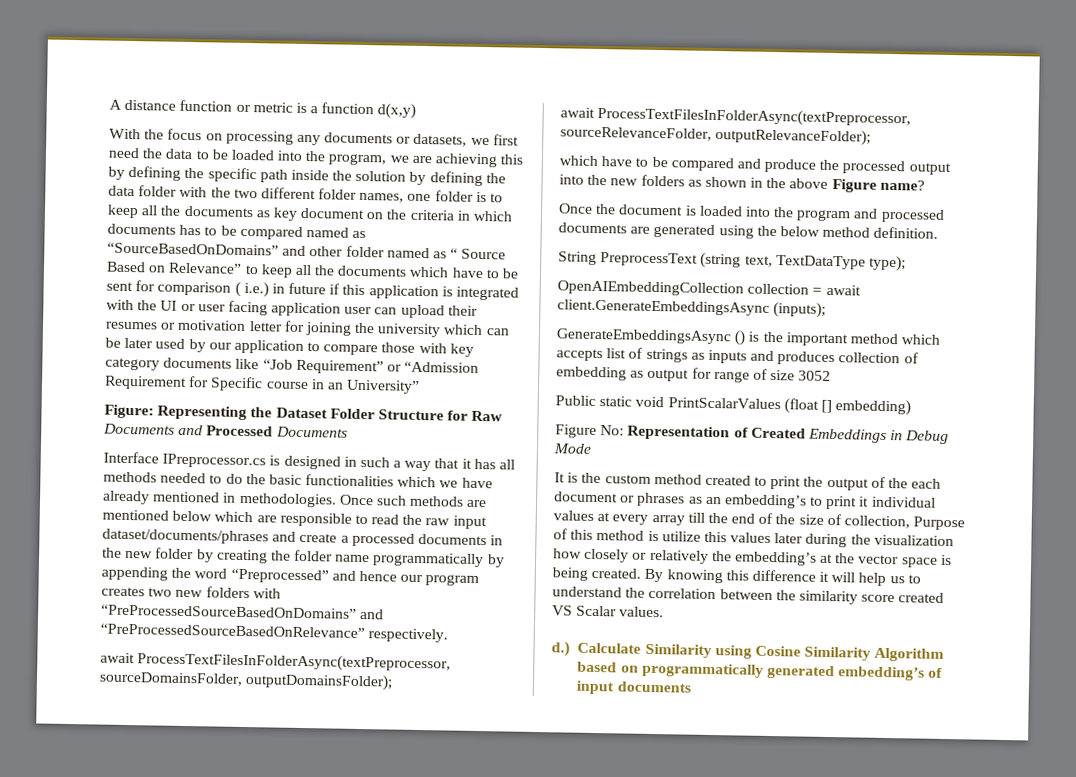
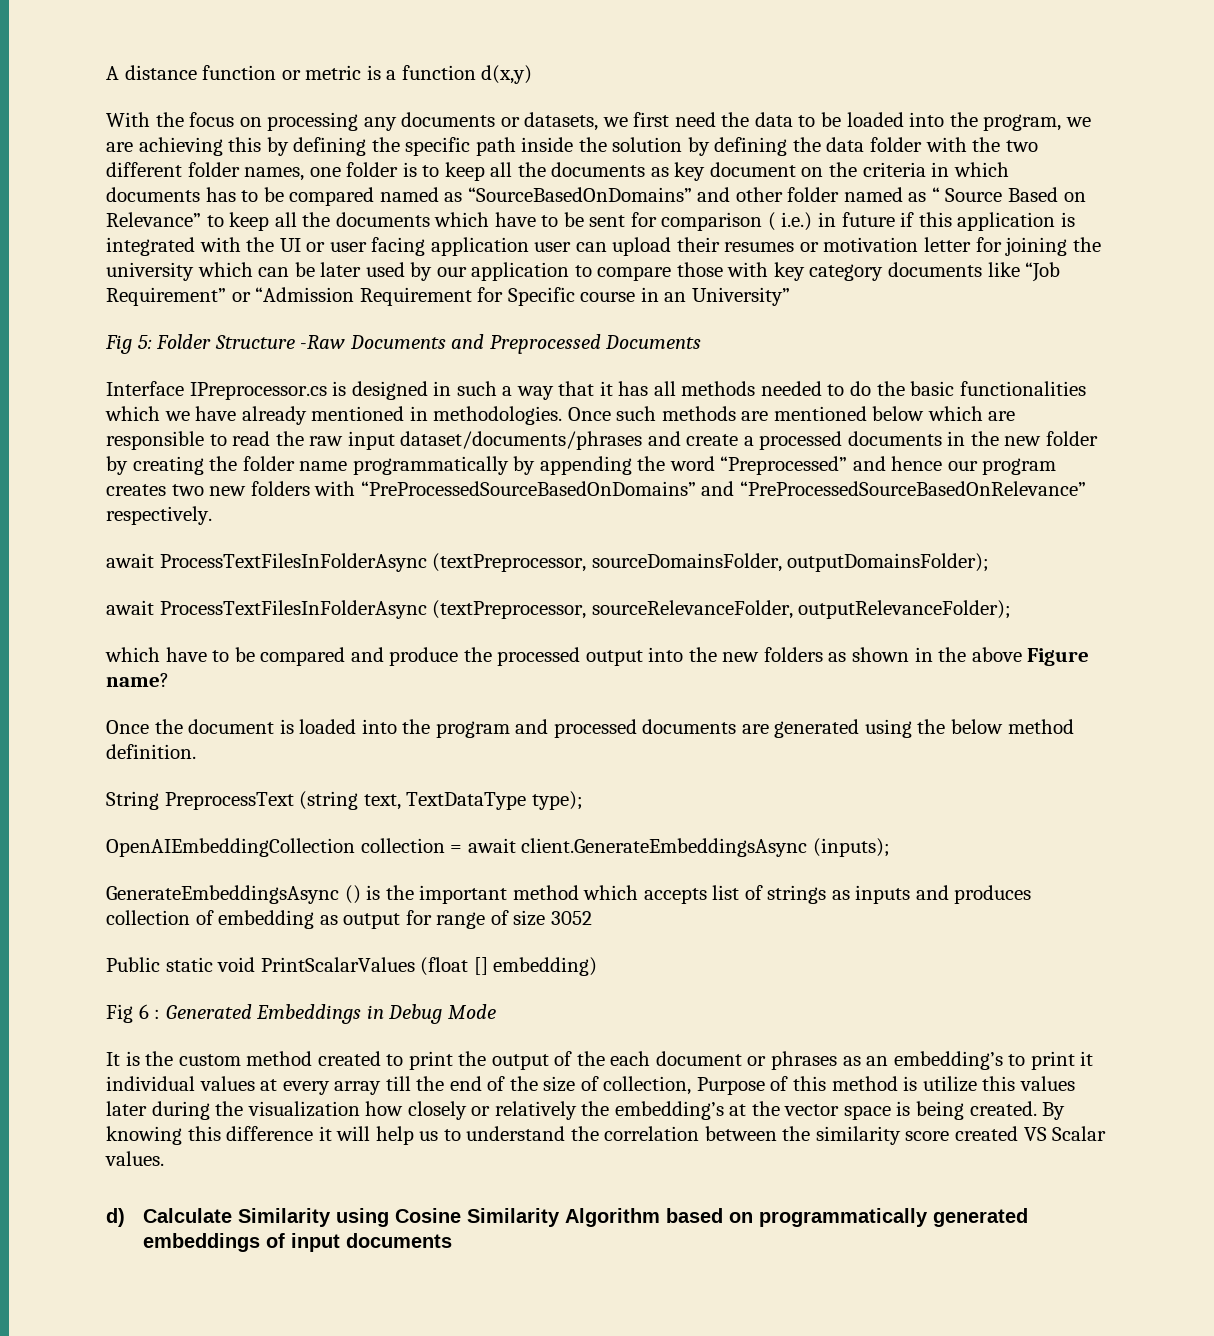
[104,404,504,422] Figure: Representing the Dataset Folder Structure for Raw -> [105,334,346,354] Fig 5: Folder Structure -Raw
[206,425,274,437] Processed -> [489,334,601,354] Preprocessed
[137,652,452,673] ProcessTextFilesInFolderAsync(textPreprocessor, -> [159,553,587,572] ProcessTextFilesInFolderAsync (textPreprocessor,
[597,106,912,128] ProcessTextFilesInFolderAsync(textPreprocessor, -> [159,600,587,619] ProcessTextFilesInFolderAsync (textPreprocessor,
[555,424,806,441] Figure No: Representation of Created -> [106,1004,252,1023] Fig 6 : Generated
[551,641,570,657] d.) -> [106,1208,125,1227] d)
[838,666,926,681] embedding’s -> [143,1233,261,1252] embeddings

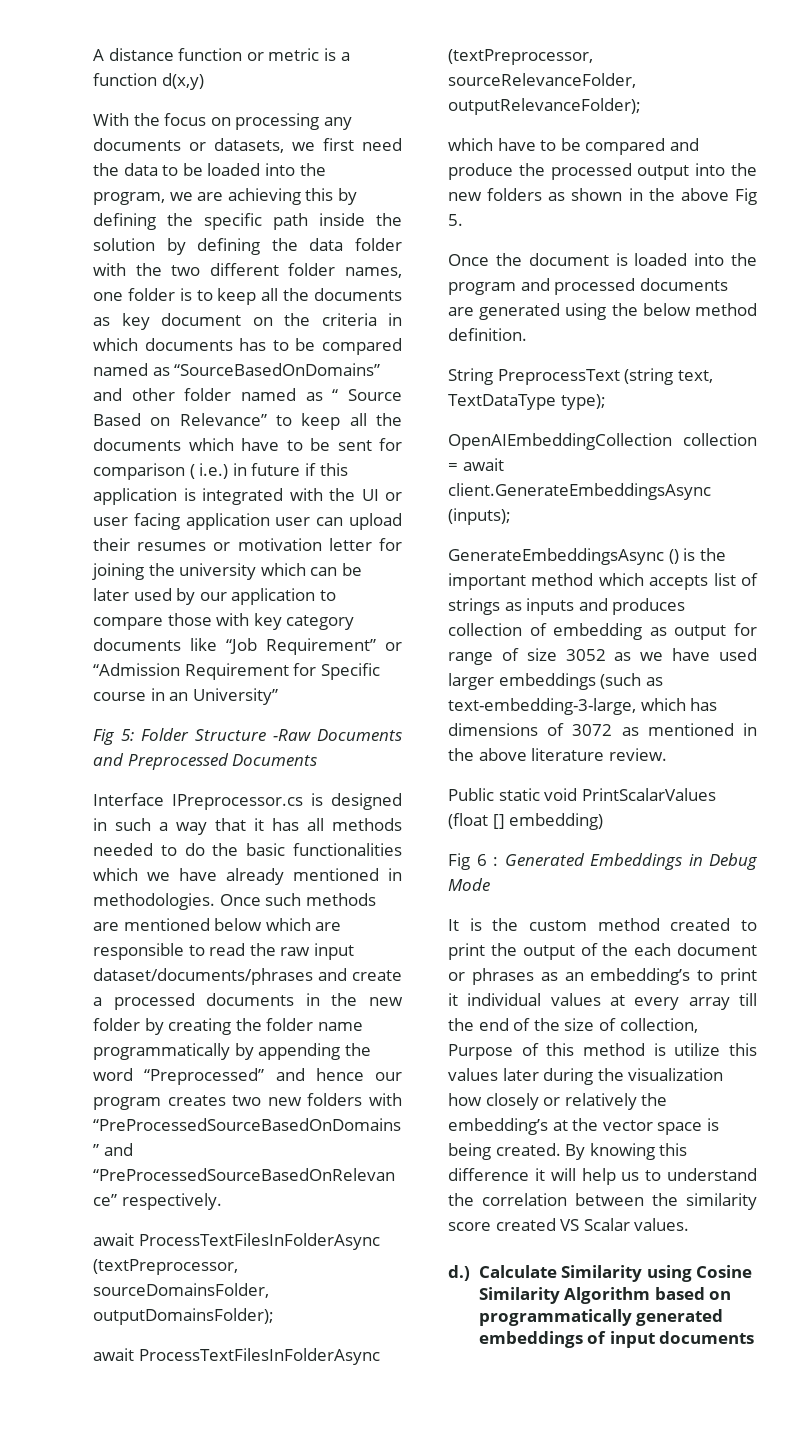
[1027,648,1090,666] [106,673,169,687] Figure name? -> [735,188,757,205] [448,214,463,226] Fig 5.
(592, 918) none -> [614,648,757,661] [448,673,663,690] [448,698,718,715] [448,723,757,736] [448,748,667,761] as we have used larger embeddings (such as text-embedding-3-large, which has dimensions of 3072 as mentioned in the above literature review.
[106,1208,125,1227] d) -> [448,1265,470,1281] d.)

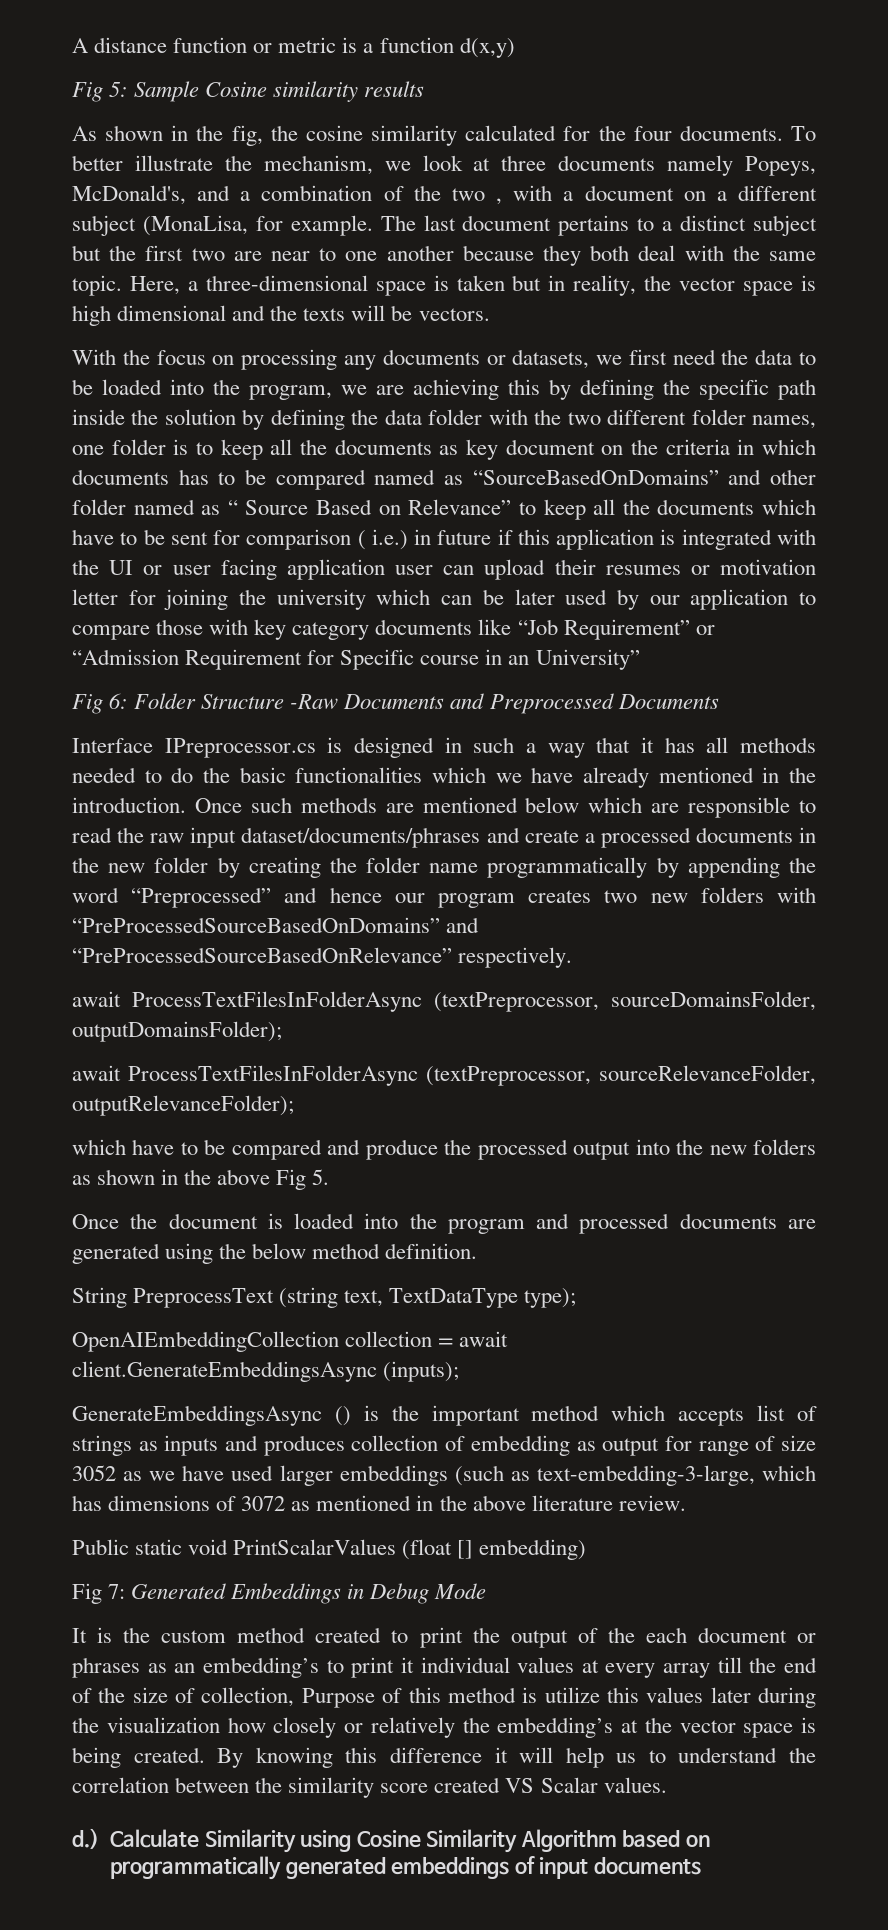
(204, 81) none -> [72,81,425,102] [72,125,817,146] [72,155,816,176] [72,185,817,205] [72,215,817,236] [72,245,817,266] [72,275,816,296] [72,305,490,326] // Fig 5: Sample Cosine similarity results // As shown in the fig, the cosine similarity calculated for the four documents. To better illustrate the mechanism, we look at three documents namely Popeys, McDonald's, and a combination of the two , with a document on a different subject (MonaLisa, for example. The last document pertains to a distinct subject but the first two are near to one another because they both deal with the same topic. Here, a three-dimensional space is taken but in reality, the vector space is high dimensional and the texts will be vectors.
[121,729,134,741] 5: -> [109,693,129,709] 6:
[93,893,215,910] methodologies. -> [788,767,816,783] [72,797,186,813] the introduction.
[476,854,498,866] 6 : -> [108,1584,126,1599] 7:

